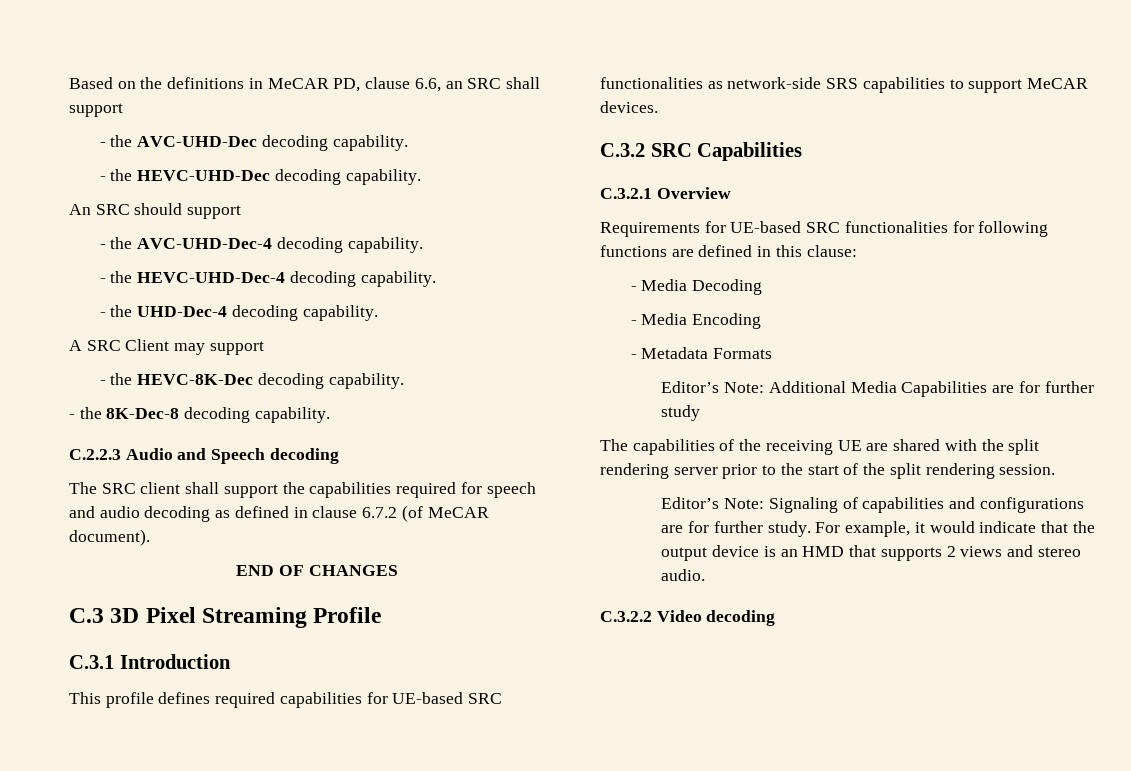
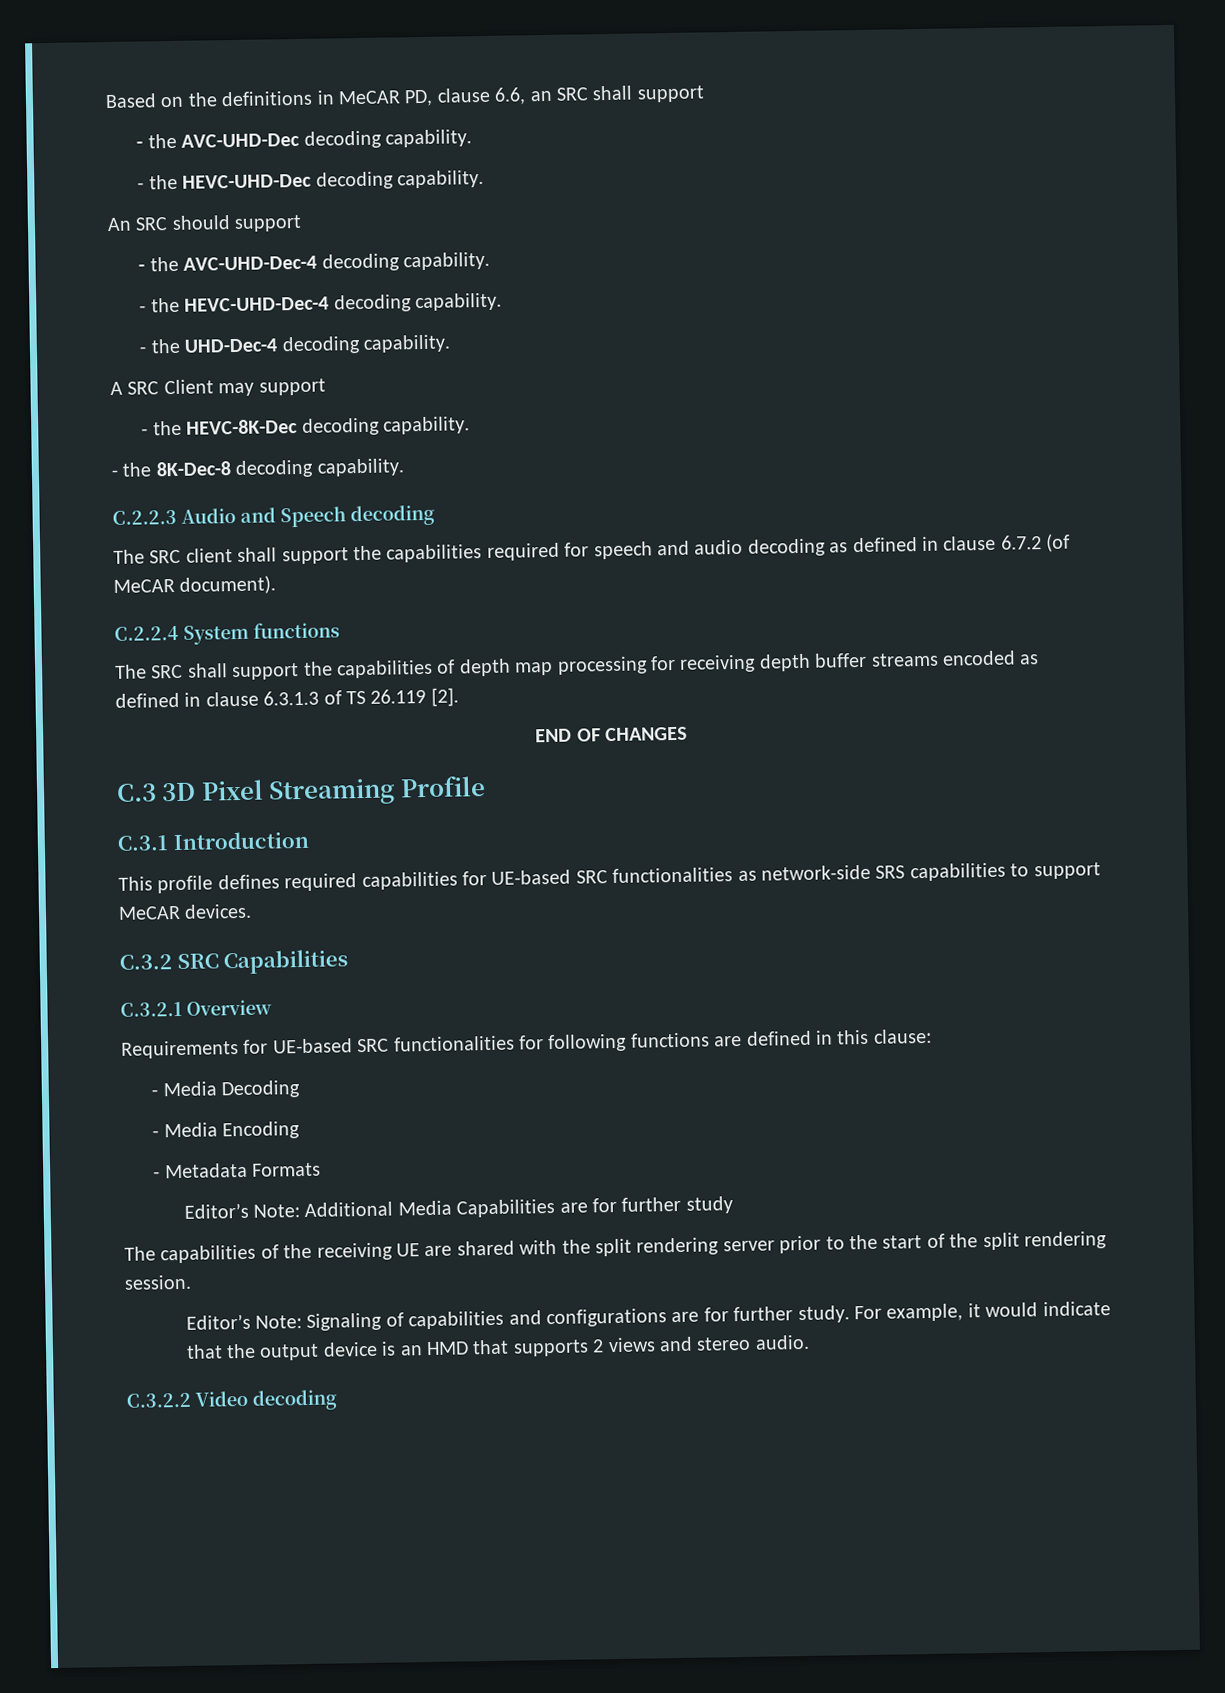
(150, 537) none -> [114,621,340,645] [115,650,1040,681] [115,687,459,708] // C.2.2.4 System functions // The SRC shall support the capabilities of depth map processing for receiving depth buffer streams encoded as defined in clause 6.3.1.3 of TS 26.119 [2].

